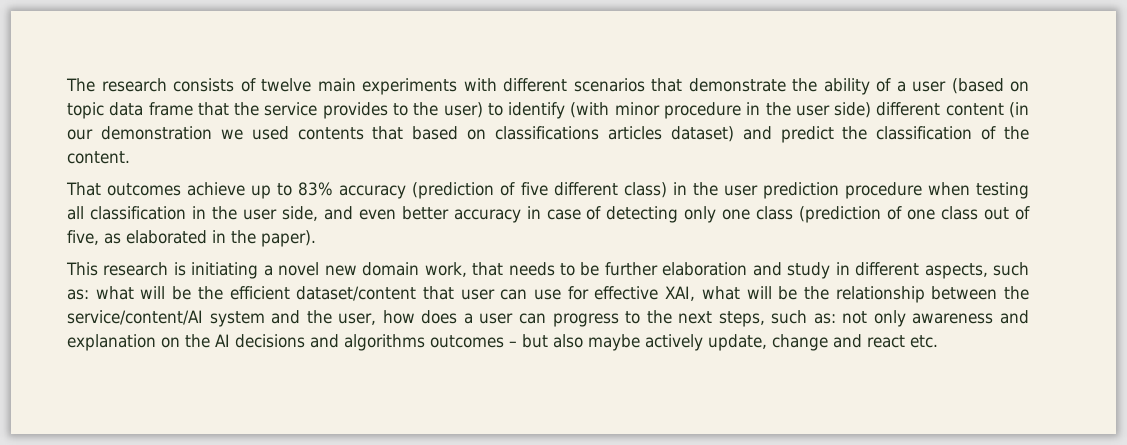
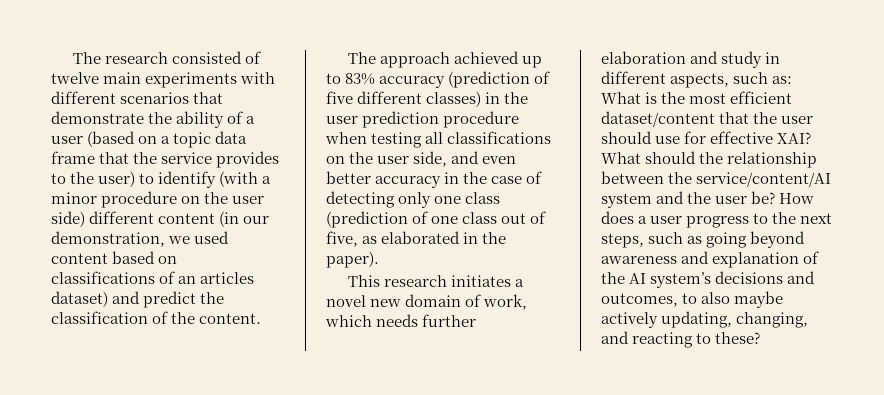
[173,78,234,92] consists -> [172,51,243,64] consisted
(1029, 86) none -> [161,136,171,144] a
(610, 110) none -> [262,176,272,184] a
[746,102,761,115] in -> [181,196,201,204] on
[100,126,212,140] demonstration -> [51,231,165,247] demonstration,
[297,126,404,140] contents that -> [51,253,108,264] content
(599, 133) none -> [159,271,197,284] of an
[66,182,246,196] That outcomes achieve -> [347,51,520,68] The approach achieved
[623,182,667,198] class) -> [426,91,482,107] classes)
[89,206,206,220] classification in -> [447,131,552,144] [326,156,345,164] classifications on
(541, 212) none -> [463,172,488,184] the
[173,262,259,279] is initiating -> [451,275,512,287] initiates
[424,262,600,277] work, that needs to be -> [465,294,528,310] [325,314,419,327] of work, which needs
[95,286,798,301] what will be the efficient dataset/content that user can use for effective XAI, what will be -> [601,91,793,104] [601,111,814,127] [601,131,812,144] [601,151,697,164] What is the most efficient dataset/content that the user should use for effective XAI? What should
[338,310,415,325] user, how -> [715,191,815,204] user be? How
[518,313,546,324] can -> (683, 220) none
[813,310,906,327] as: not only -> [687,231,806,248] as going beyond
[161,337,180,348] on -> [803,251,820,264] of
(230, 340) none -> [650,272,712,288] system’s
[344,334,938,351] algorithms outcomes – but also maybe actively update, change and react etc. -> [601,291,784,308] [601,311,809,328] [601,331,761,348] outcomes, to also maybe actively updating, changing, and reacting to these?

